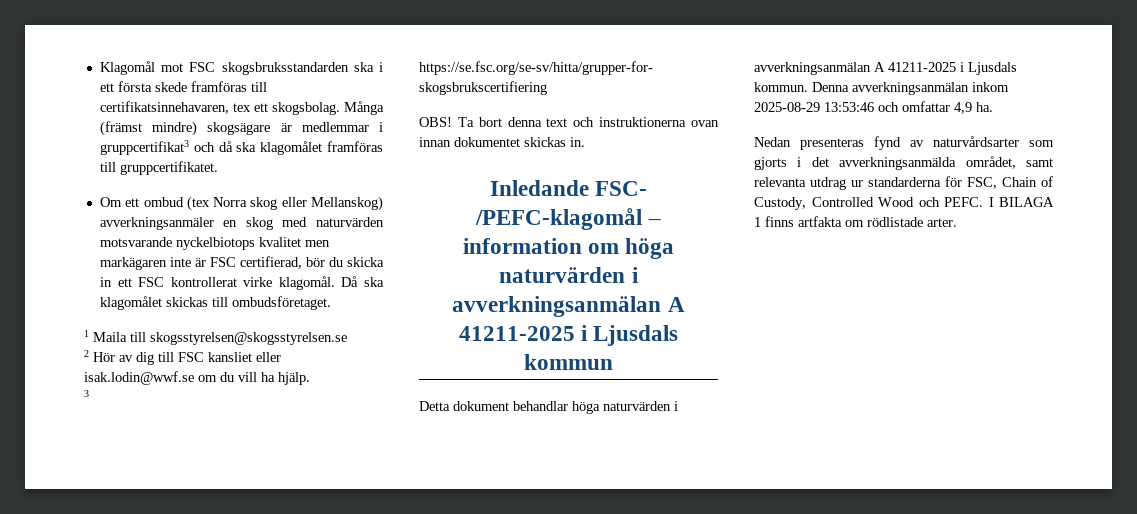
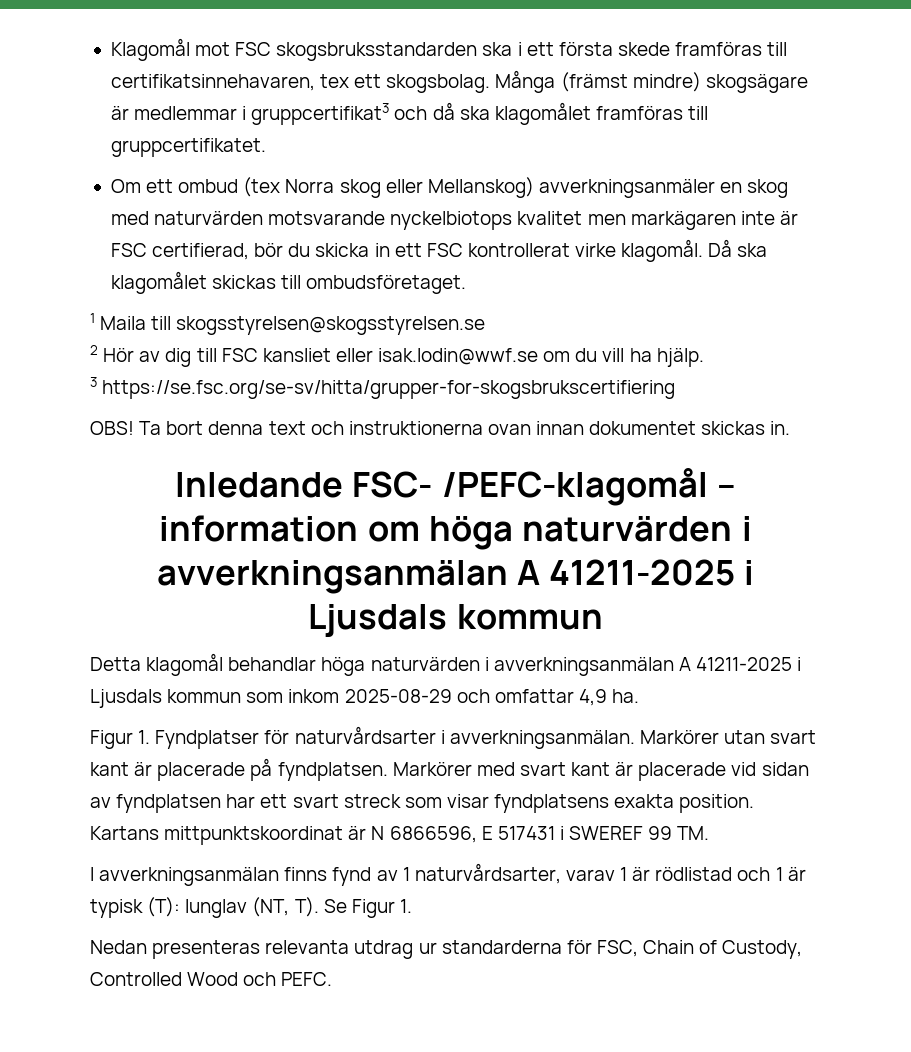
[453,401,509,411] dokument -> [146,653,224,676] klagomål
[754,82,969,95] kommun. Denna avverkningsanmälan -> [167,689,284,703] kommun som
[824,102,874,112] 13:53:46 -> (452, 696) none
[754,136,1054,150] [754,156,1053,170] Nedan presenteras fynd av naturvårdsarter som gjorts i det avverkningsanmälda området, samt -> [90,726,817,749] [90,758,809,781] [90,794,755,813] [90,826,710,845] [90,863,806,886] [90,897,412,918] [90,940,261,959] Figur 1. Fyndplatser för naturvårdsarter i avverkningsanmälan. Markörer utan svart kant är placerade på fyndplatsen. Markörer med svart kant är placerade vid sidan av fyndplatsen har ett svart streck som visar fyndplatsens exakta position. Kartans mittpunktskoordinat är N 6866596, E 517431 i SWEREF 99 TM. // I avverkningsanmälan finns fynd av 1 naturvårdsarter, varav 1 är rödlistad och 1 är typisk (T): lunglav (NT, T). Se Figur 1. // Nedan presenteras
[988,197,1054,207] [754,216,957,227] I BILAGA 1 finns artfakta om rödlistade arter. -> (333, 979) none

